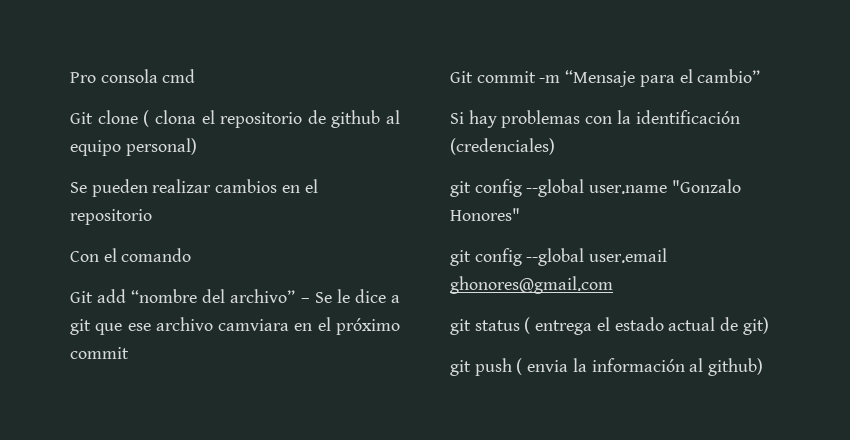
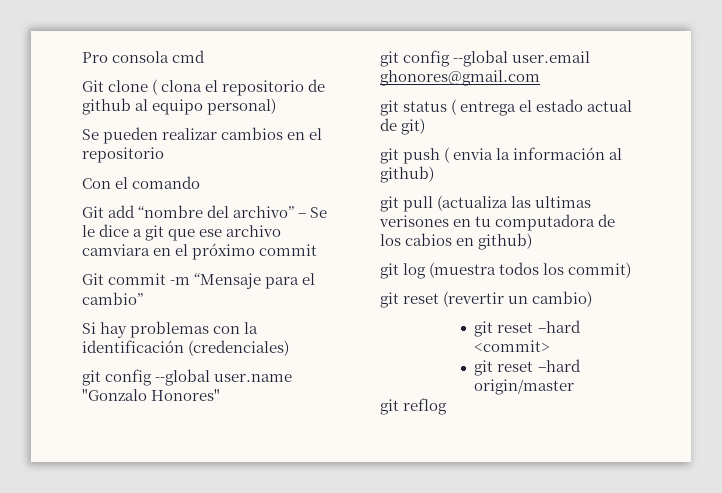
(764, 367) none -> [380,195,592,212] [379,214,616,231] [380,233,533,250] [380,262,632,279] [380,291,593,308] [474,320,581,337] [474,340,551,352] [474,359,581,376] [474,379,575,395] [380,398,448,415] // git pull (actualiza las ultimas verisones en tu computadora de los cabios en github) // git log (muestra todos los commit) // git reset (revertir un cambio) // git reset –hard <commit> // git reset –hard origin/master // git reflog

